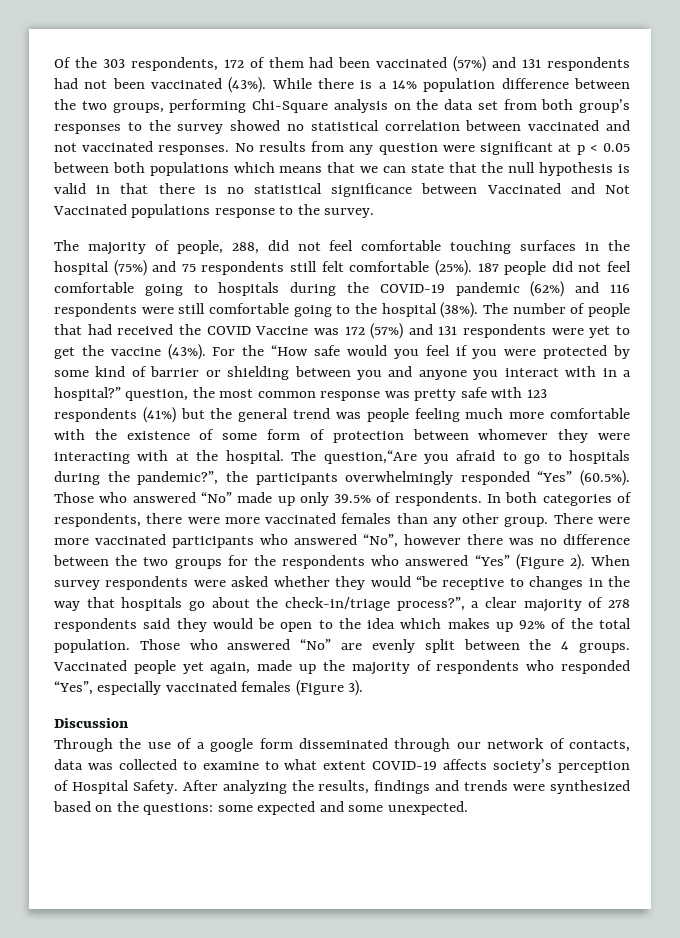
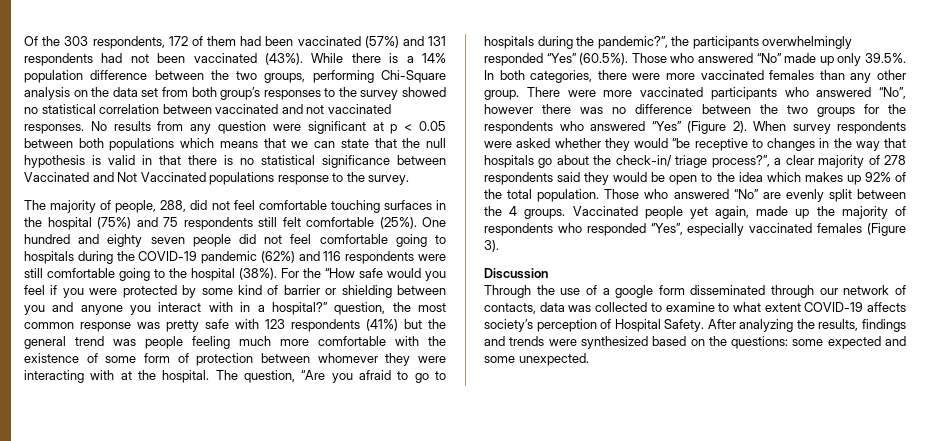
[477,263,499,272] 187 -> [422,217,446,227] [24,234,185,247] One hundred and eighty seven
[483,303,630,317] [54,323,630,339] [54,344,206,360] The number of people that had received the COVID Vaccine was 172 (57%) and 131 respondents were yet to get the vaccine (43%). -> (277, 274) none
[323,450,417,464] question,“Are -> [244,370,326,383] question, “Are
[334,492,633,506] [54,513,141,527] 39.5% of respondents. In both categories of respondents, -> [865,53,907,63] [484,70,593,83] 39.5%. In both categories,
[284,597,390,611] check-in/triage -> [615,155,708,168] check-in/ triage

